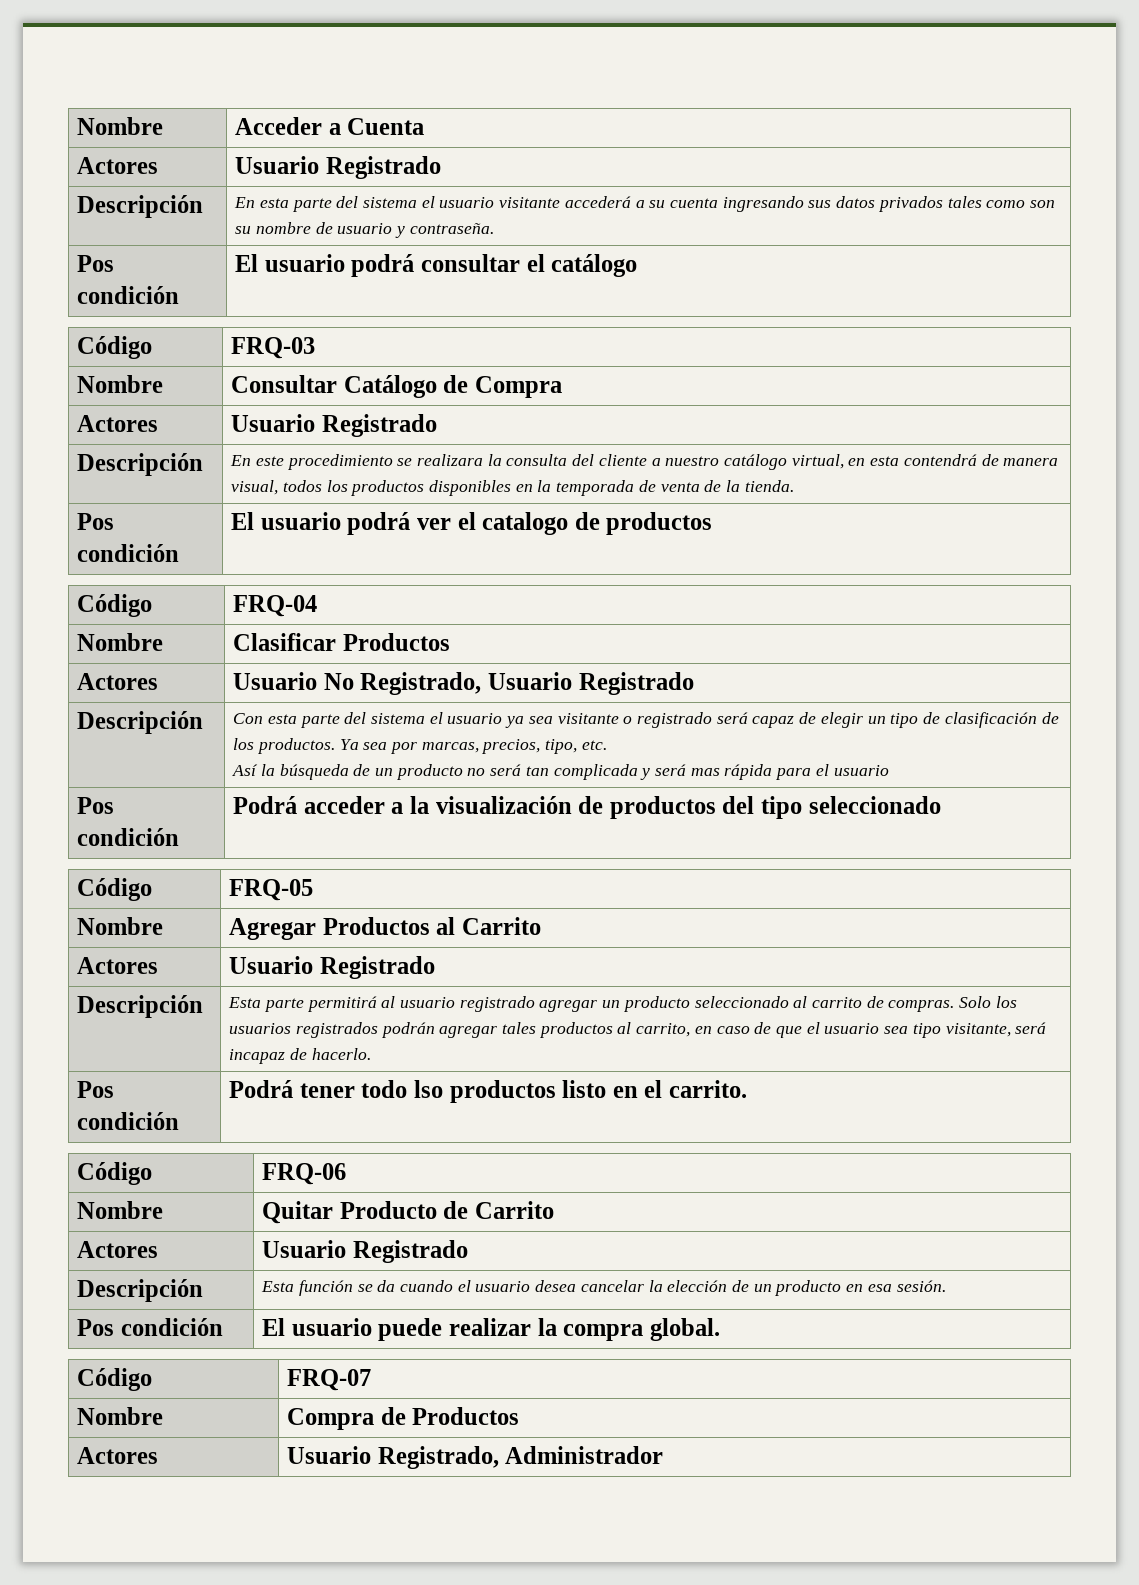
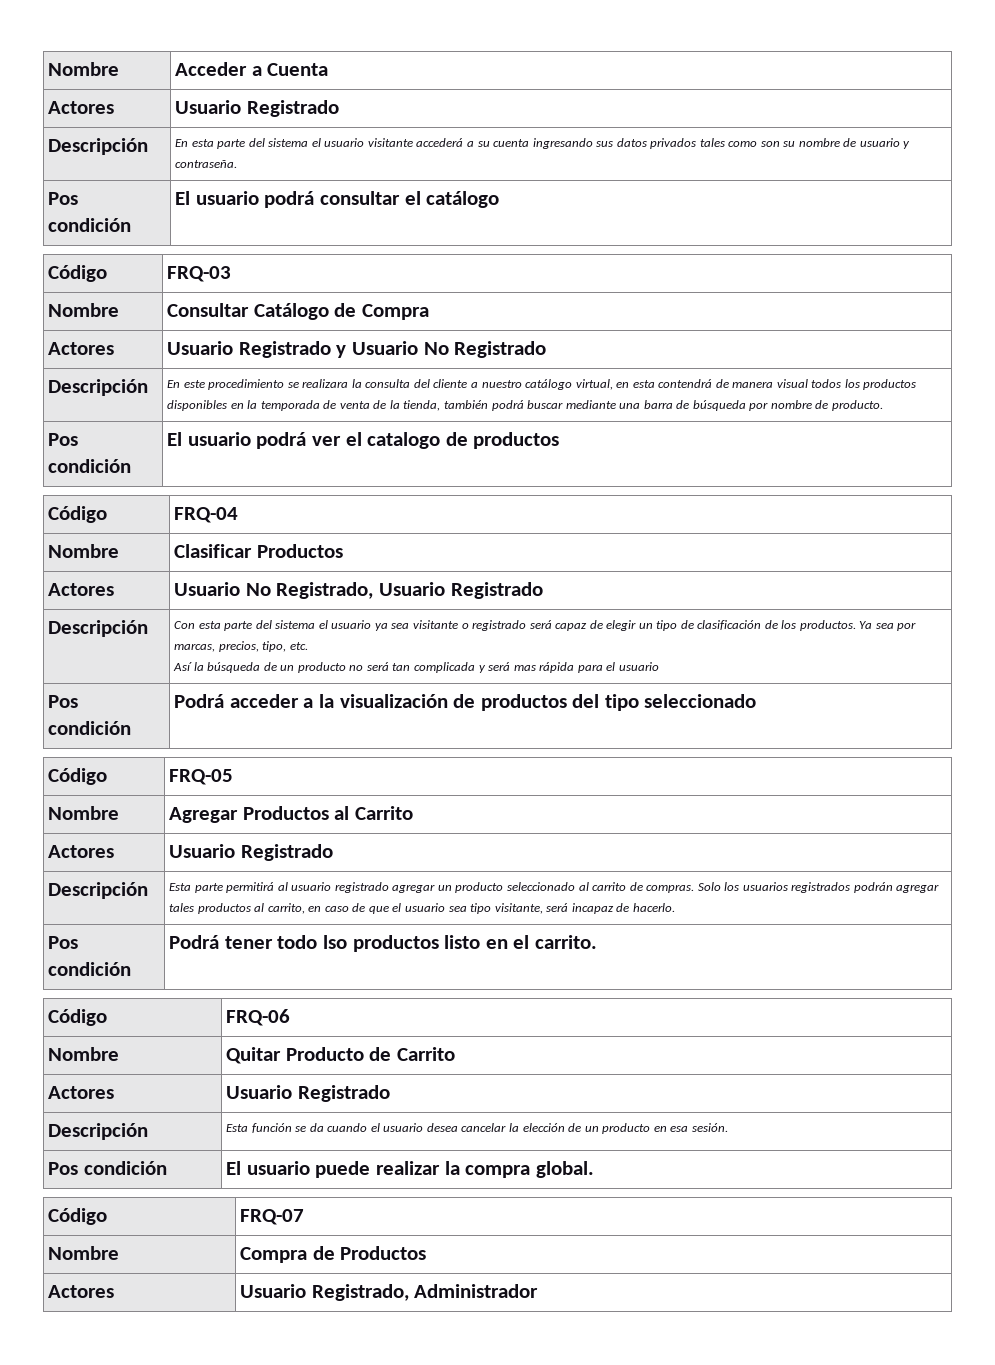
(437, 425) none -> [336,341,547,358] y Usuario No Registrado
[231,480,279,495] visual, -> [776,379,808,388] visual
[744,480,794,492] tienda. -> [403,400,883,411] tienda, también podrá buscar mediante una barra de búsqueda por nombre de producto.

